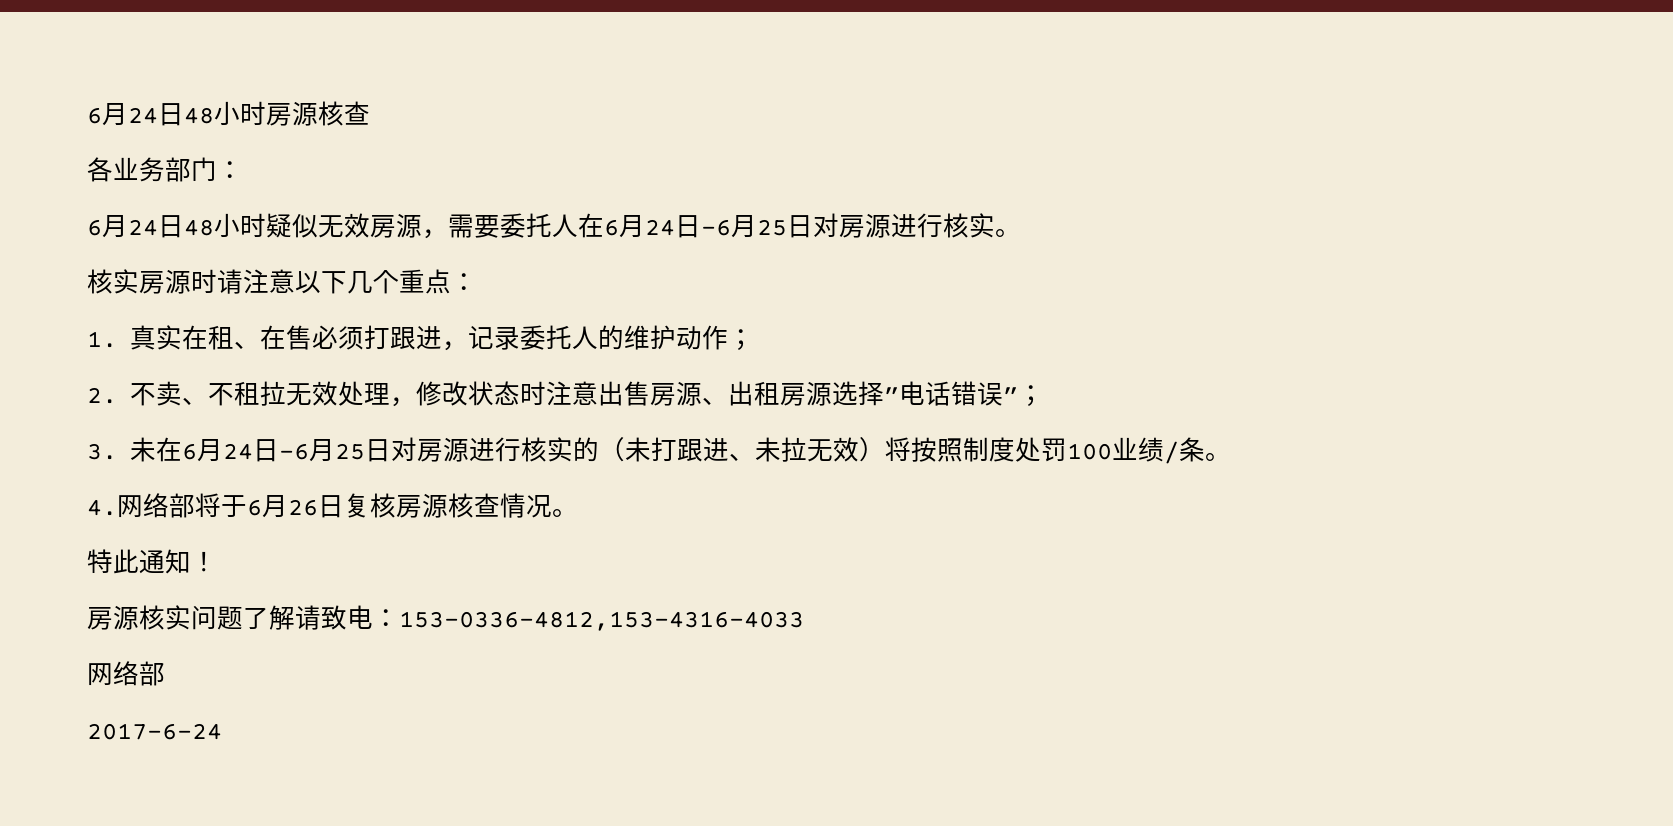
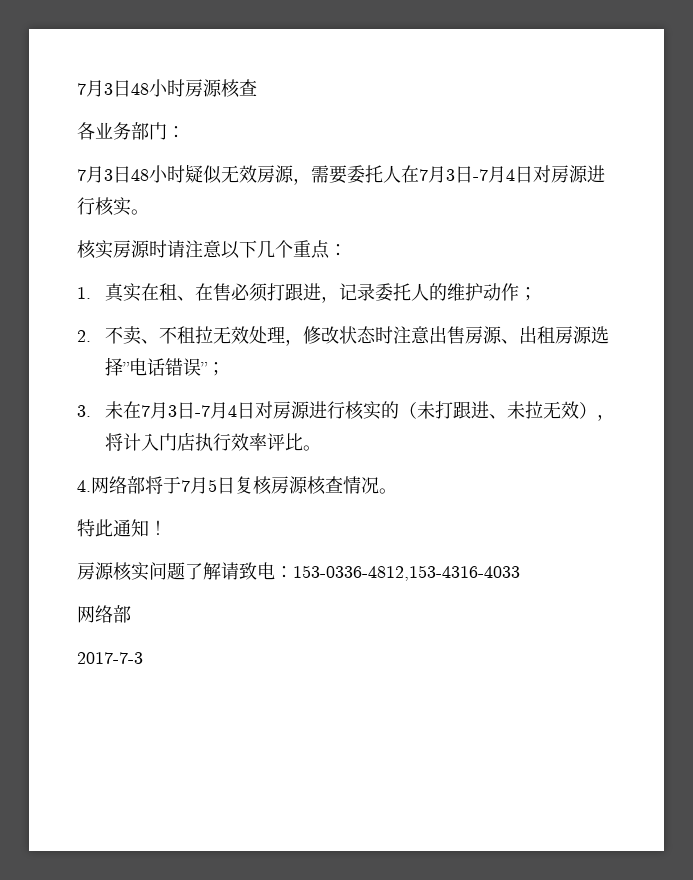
[87,103,158,126] 6月24 -> [77,80,113,97] 7月3
[87,215,158,238] 6月24 -> [77,166,113,183] 7月3
[604,215,787,238] 6月24日-6月25 -> [419,166,515,183] 7月3日-7月4
[181,439,365,462] 6月24日-6月25 -> [141,402,238,419] 7月3日-7月4
[884,437,1205,464] 将按照制度处罚100业绩/条 -> [597,414,616,421] [105,432,304,451] ，将计入门店执行效率评比
[247,495,318,518] 6月26 -> [181,477,217,494] 7月5
[87,723,222,740] 2017-6-24 -> [77,652,143,664] 2017-7-3

